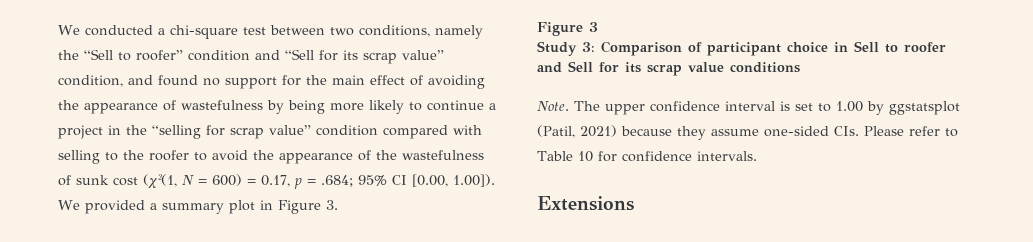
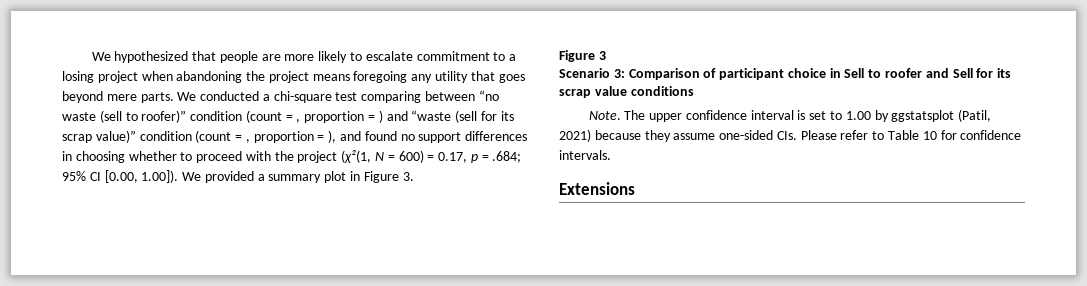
[58,25,483,39] [58,49,444,64] [58,75,485,89] [58,100,496,114] [58,125,482,139] [58,150,484,164] [58,175,138,186] We conducted a chi-square test between two conditions, namely the “Sell to roofer” condition and “Sell for its scrap value” condition, and found no support for the main effect of avoiding the appearance of wastefulness by being more likely to continue a project in the “selling for scrap value” condition compared with selling to the roofer to avoid the appearance of the wastefulness of sunk cost -> [91,51,517,63] [62,71,525,83] [62,90,499,103] [62,110,514,123] [62,130,528,143] [62,151,338,163] We hypothesized that people are more likely to escalate commitment to a losing project when abandoning the project means foregoing any utility that goes beyond mere parts. We conducted a chi-square test comparing between “no waste (sell to roofer)” condition (count = , proportion = ) and “waste (sell for its scrap value)” condition (count = , proportion = ), and found no support differences in choosing whether to proceed with the project
[537,41,577,56] Study -> [559,68,610,78] Scenario

